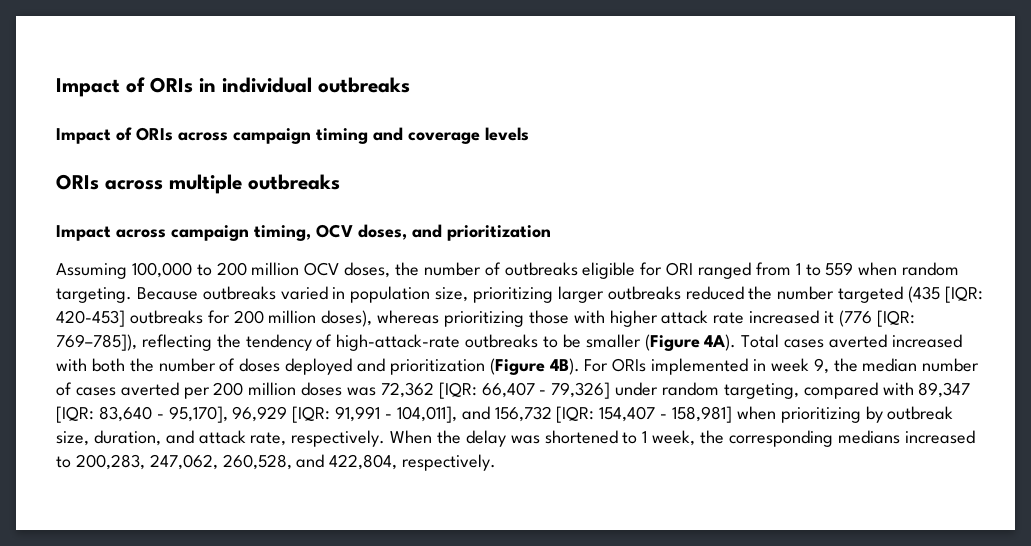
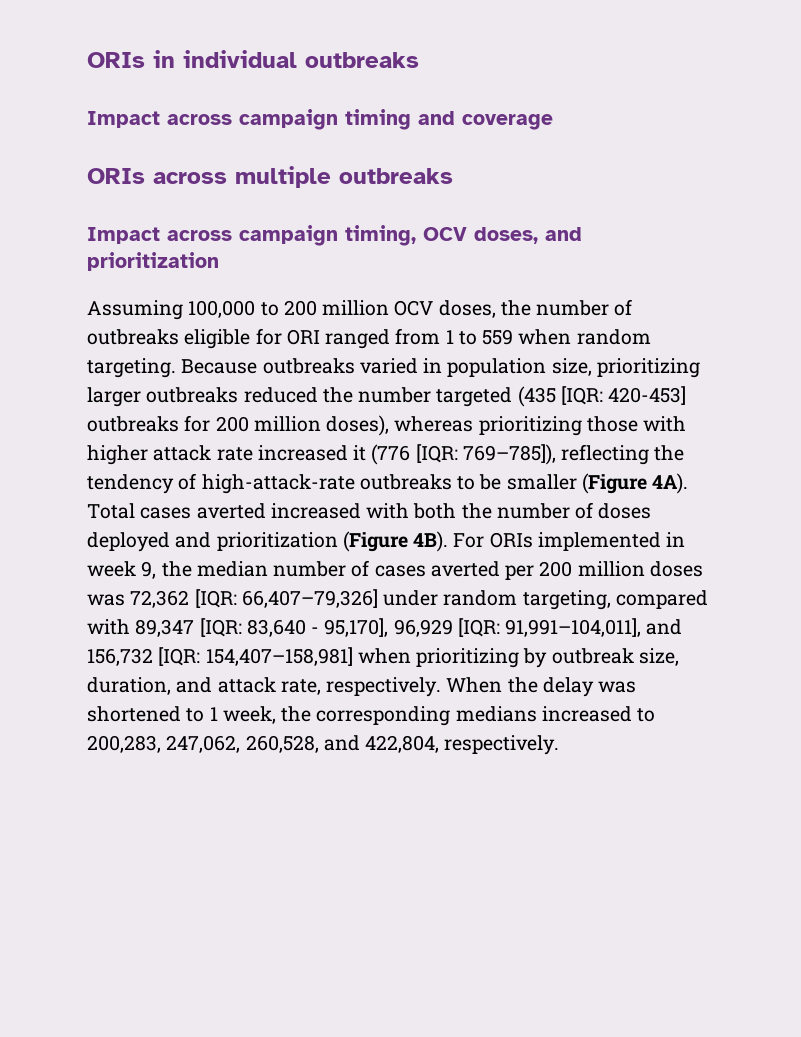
[56,77,145,97] Impact of -> (87, 60) none
[116,127,173,141] of ORIs -> (160, 119) none
[485,127,529,141] levels -> (553, 122) none
[481,382,611,399] 66,407 - 79,326] -> [241,589,378,608] 66,407–79,326]
[335,406,733,423] 91,991 - 104,011], and 156,732 [IQR: 154,407 - 158,981] -> [505,618,683,637] [87,647,353,666] 91,991–104,011], and 156,732 [IQR: 154,407–158,981]

